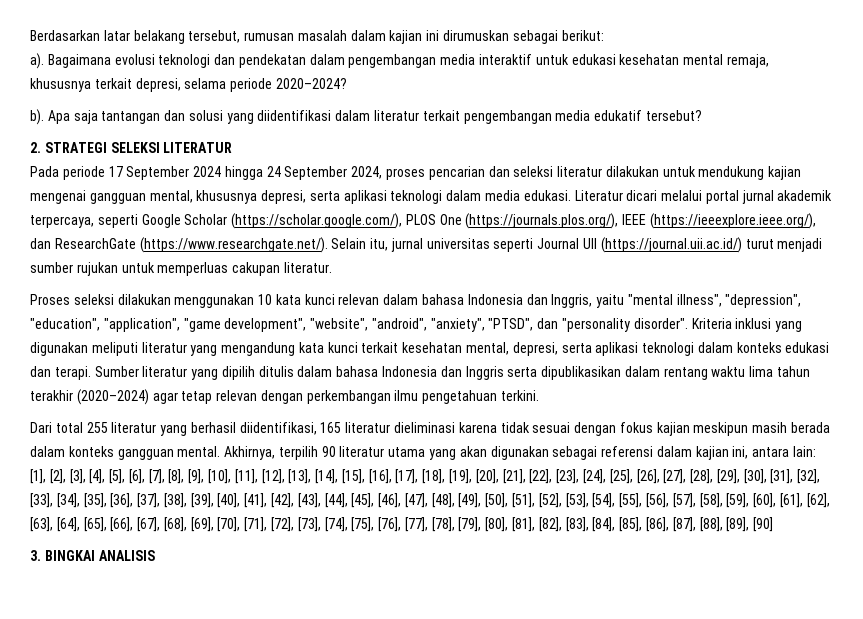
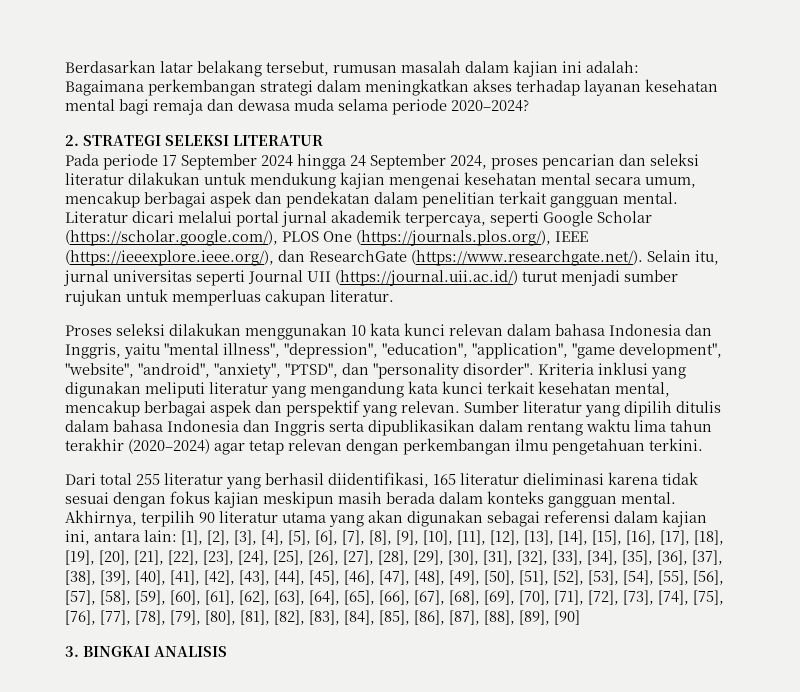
[443,30,604,44] [30,53,769,69] [30,78,347,92] [30,109,702,125] dirumuskan sebagai berikut: // a). Bagaimana evolusi teknologi dan pendekatan dalam pengembangan media interaktif untuk edukasi kesehatan mental remaja, khususnya terkait depresi, selama periode 2020–2024? // b). Apa saja tantangan dan solusi yang diidentifikasi dalam literatur terkait pengembangan media edukatif tersebut? -> [586,61,639,73] [65,79,718,96] [65,99,529,115] adalah: // Bagaimana perkembangan strategi dalam meningkatkan akses terhadap layanan kesehatan mental bagi remaja dan dewasa muda selama periode 2020–2024?
[89,190,571,204] gangguan mental, khususnya depresi, serta aplikasi teknologi dalam media edukasi. -> [464,172,696,188] [65,191,678,208] kesehatan mental secara umum, mencakup berbagai aspek dan pendekatan dalam penelitian terkait gangguan mental.
[512,342,830,356] [30,366,91,380] depresi, serta aplikasi teknologi dalam konteks edukasi dan terapi. -> [65,400,460,417] mencakup berbagai aspek dan perspektif yang relevan.

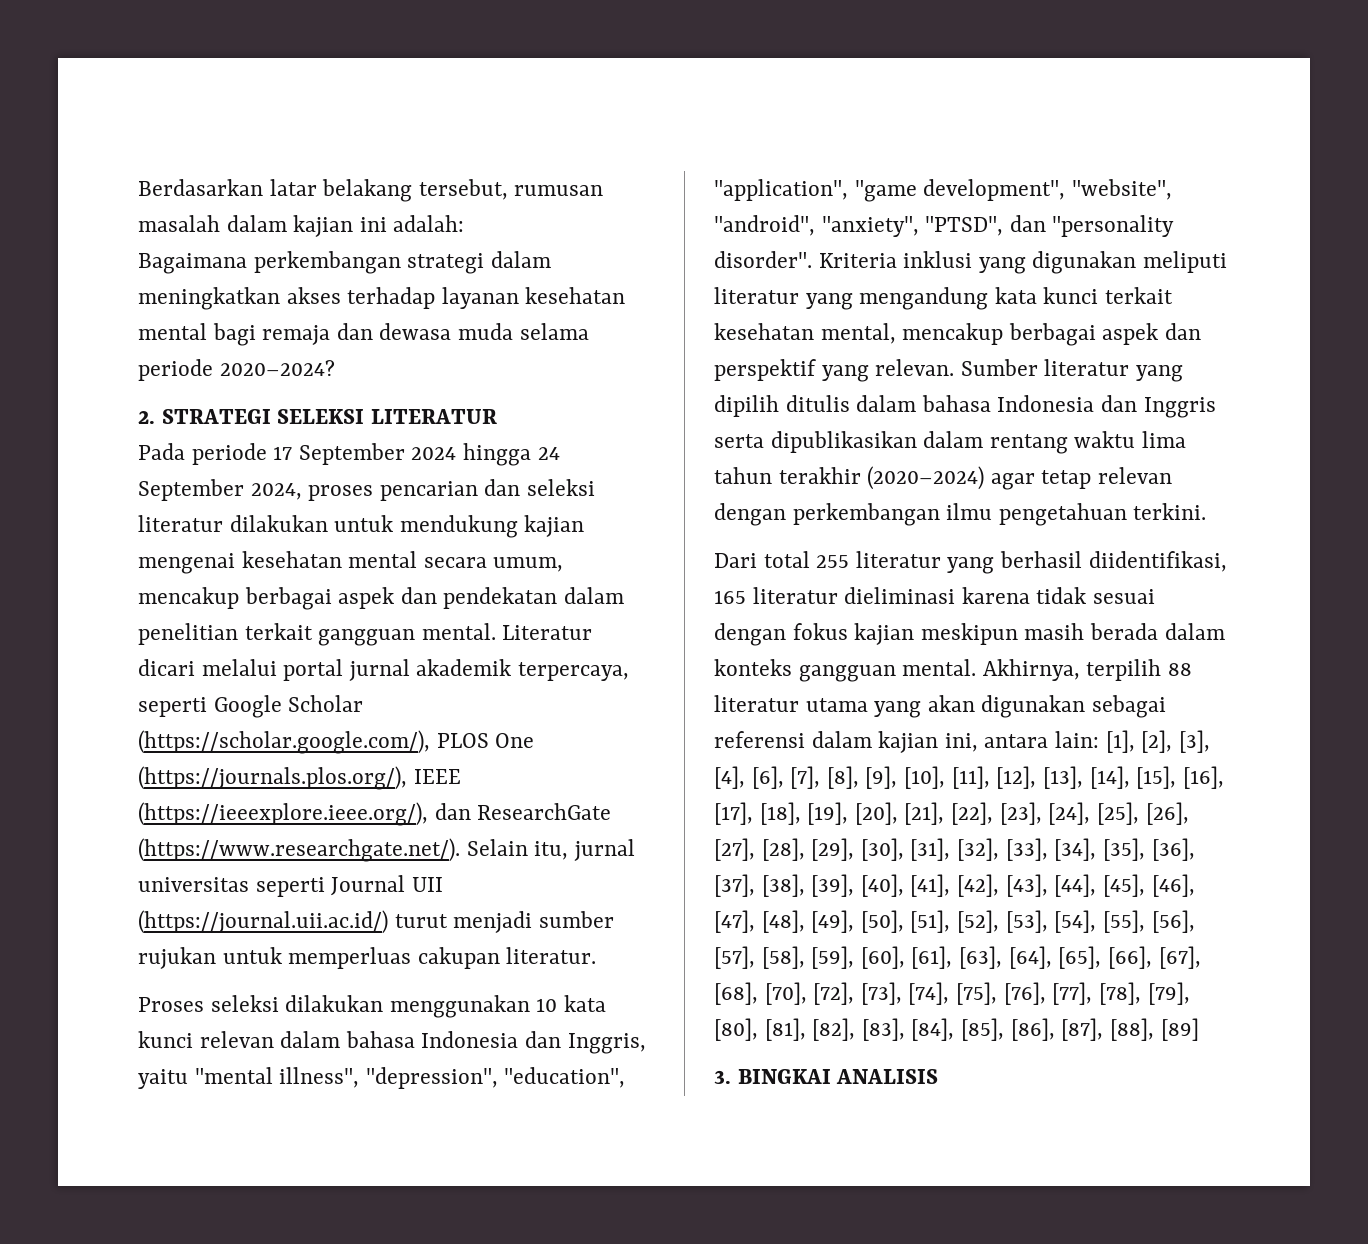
[199,512,215,523] 90 -> [1168,663,1193,676] 88
[288,530,311,545] [5], -> (745, 777) none
[239,590,270,605] [62], -> (953, 957) none
[484,590,584,605] [69], [70], [71], -> [764,982,807,1005] [70],
[519,610,580,625] [89], [90] -> [1160,1018,1199,1041] [89]

